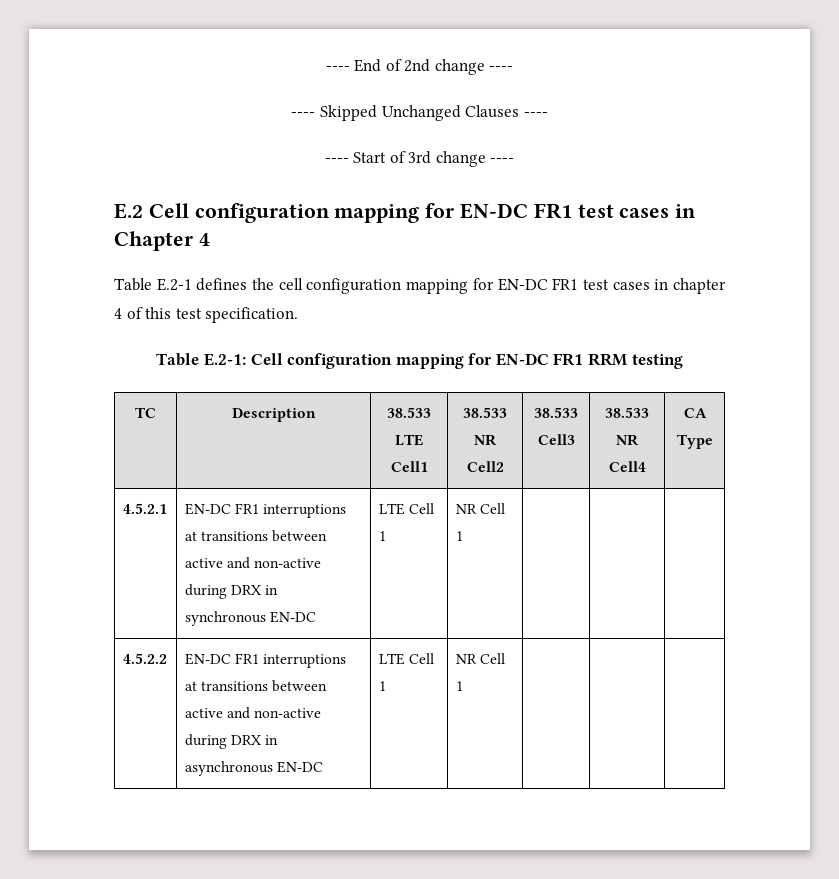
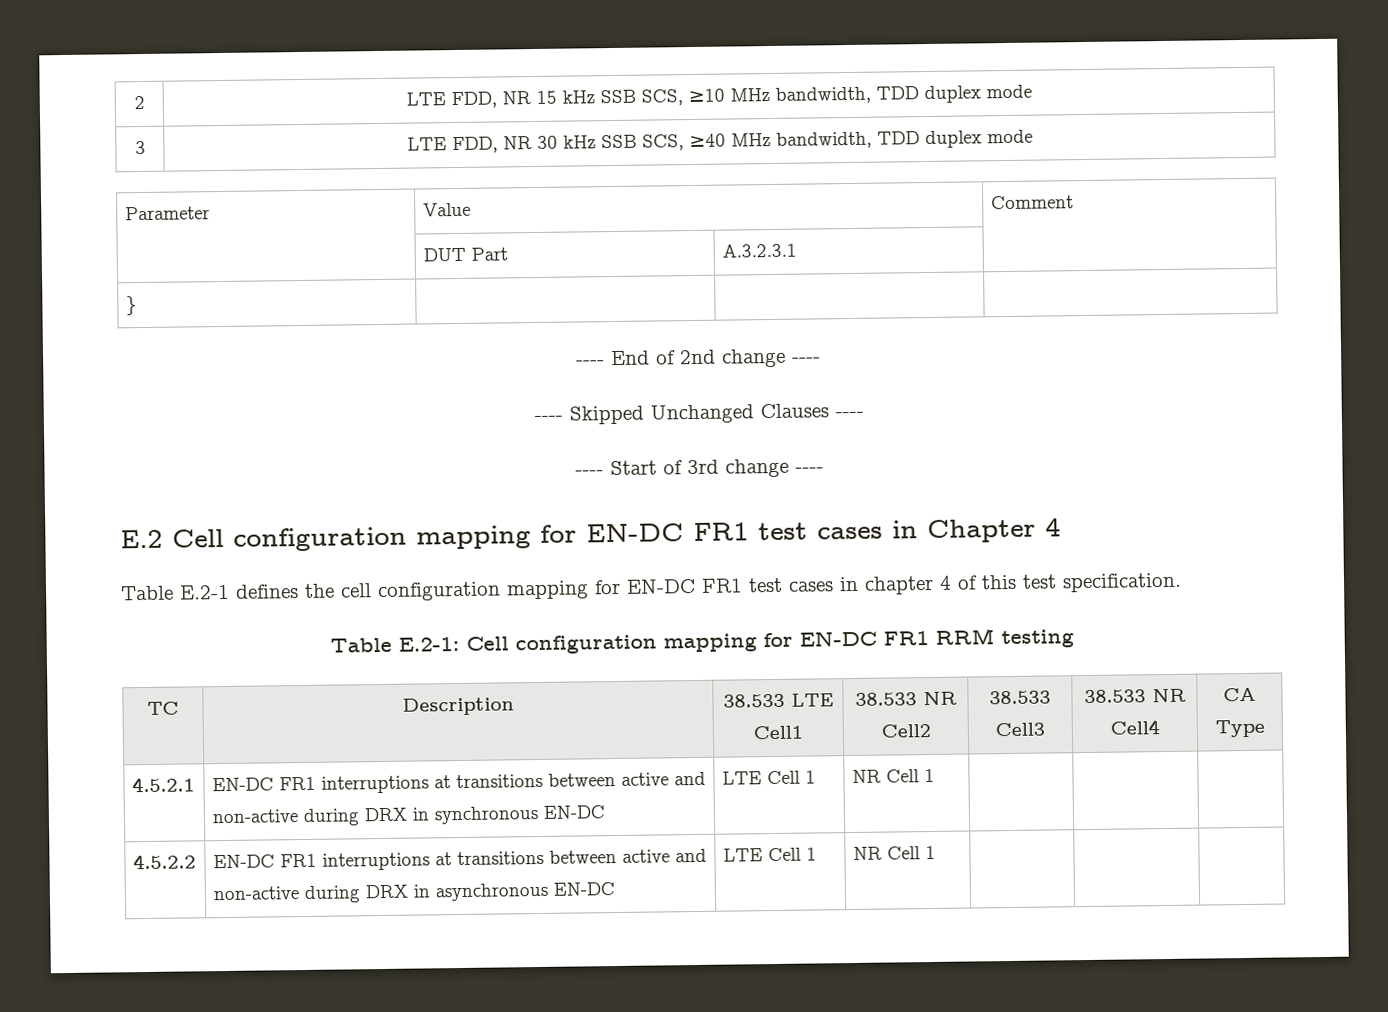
(325, 68) none -> [133,95,145,110] [405,84,1032,109] [134,140,146,155] [406,129,1033,154] [124,206,210,221] [422,202,471,217] [990,195,1074,210] [422,247,508,262] [721,243,797,258] [125,296,137,316] 2 | LTE FDD, NR 15 kHz SSB SCS, ≥10 MHz bandwidth, TDD duplex mode // 3 | LTE FDD, NR 30 kHz SSB SCS, ≥40 MHz bandwidth, TDD duplex mode // Parameter | Value | Comment // | DUT Part | A.3.2.3.1 | // } | | | //

